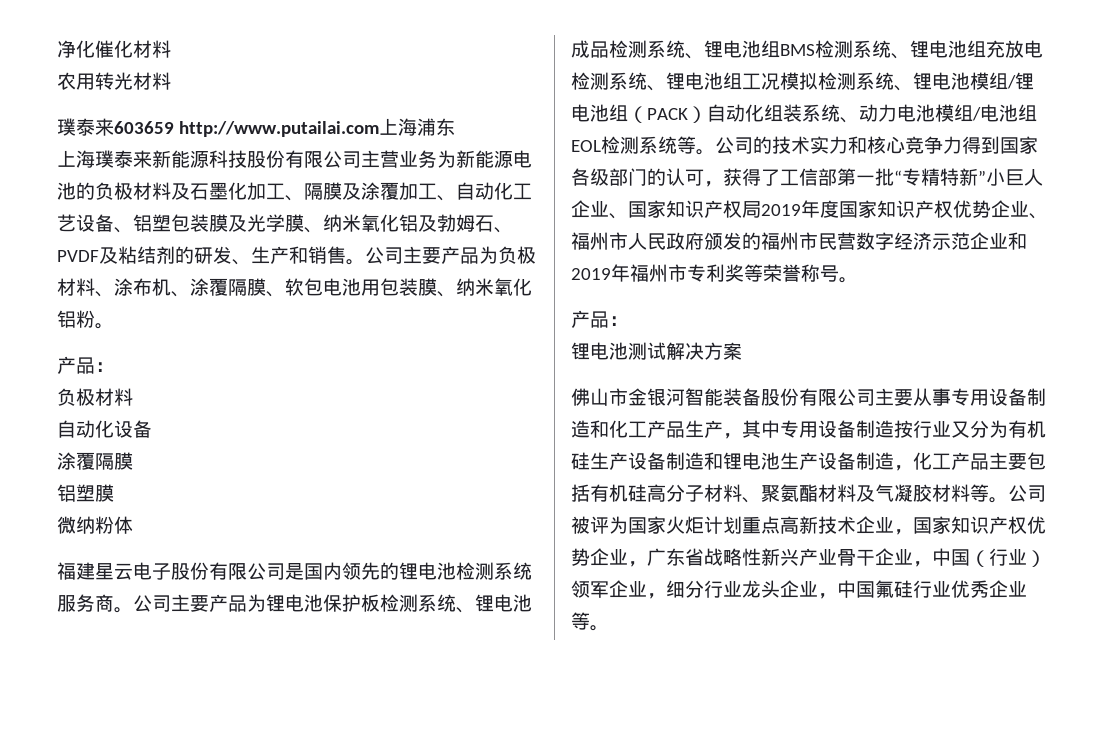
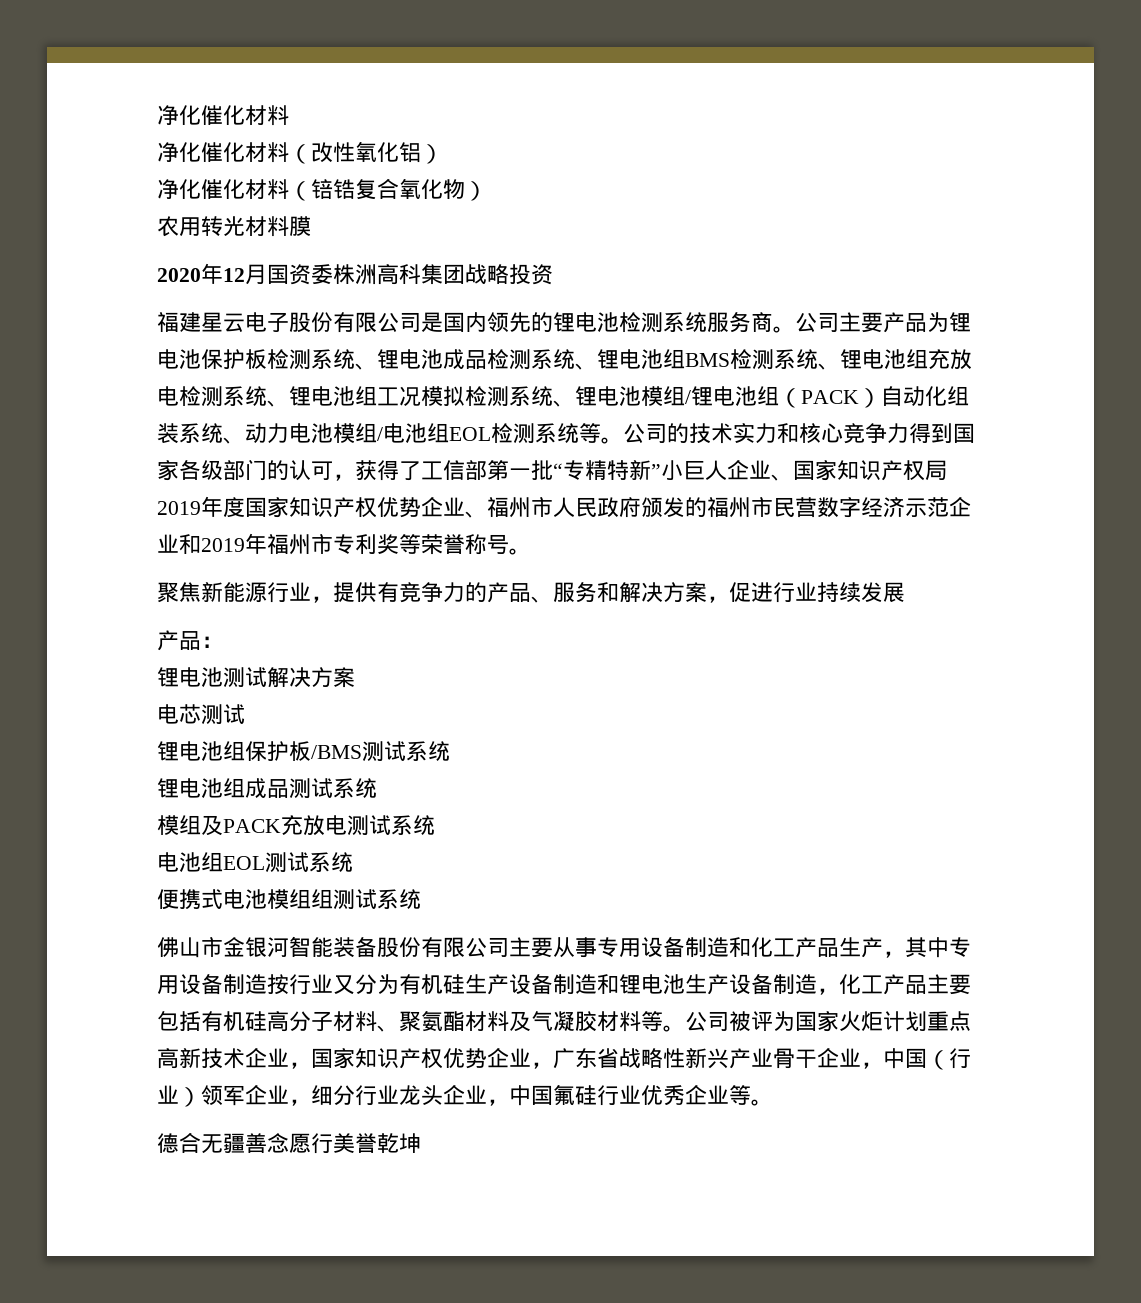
[57,72,171,90] [57,118,455,137] [57,150,532,168] [57,182,532,201] [57,214,513,233] [57,246,536,265] [57,278,532,297] [57,310,114,329] [57,356,114,374] [57,388,133,406] [57,420,152,438] [57,452,133,470] [57,484,114,502] [57,516,133,534] 农用转光材料 // 璞泰来603659 http://www.putailai.com上海浦东 // 上海璞泰来新能源科技股份有限公司主营业务为新能源电池的负极材料及石墨化加工、隔膜及涂覆加工、自动化工艺设备、铝塑包装膜及光学膜、纳米氧化铝及勃姆石、PVDF及粘结剂的研发、生产和销售。公司主要产品为负极材料、涂布机、涂覆隔膜、软包电池用包装膜、纳米氧化铝粉。 // 产品： // 负极材料 // 自动化设备 // 涂覆隔膜 // 铝塑膜 // 微纳粉体 -> [157,141,443,164] [157,178,487,201] [157,216,311,237] [157,263,553,285] 净化催化材料（改性氧化铝） // 净化催化材料（锫锆复合氧化物） // 农用转光材料膜 // 2020年12月国资委株洲高科集团战略投资
(858, 280) none -> [157,582,905,603] // 聚焦新能源行业，提供有竞争力的产品、服务和解决方案，促进行业持续发展
(742, 351) none -> [157,704,245,725] [157,741,450,762] [157,778,377,799] [157,815,435,836] [157,852,353,873] [157,889,421,910] // 电芯测试 // 锂电池组保护板/BMS测试系统 // 锂电池组成品测试系统 // 模组及PACK充放电测试系统 // 电池组EOL测试系统 // 便携式电池模组组测试系统
(609, 628) none -> [157,1132,421,1154] // 德合无疆善念愿行美誉乾坤

